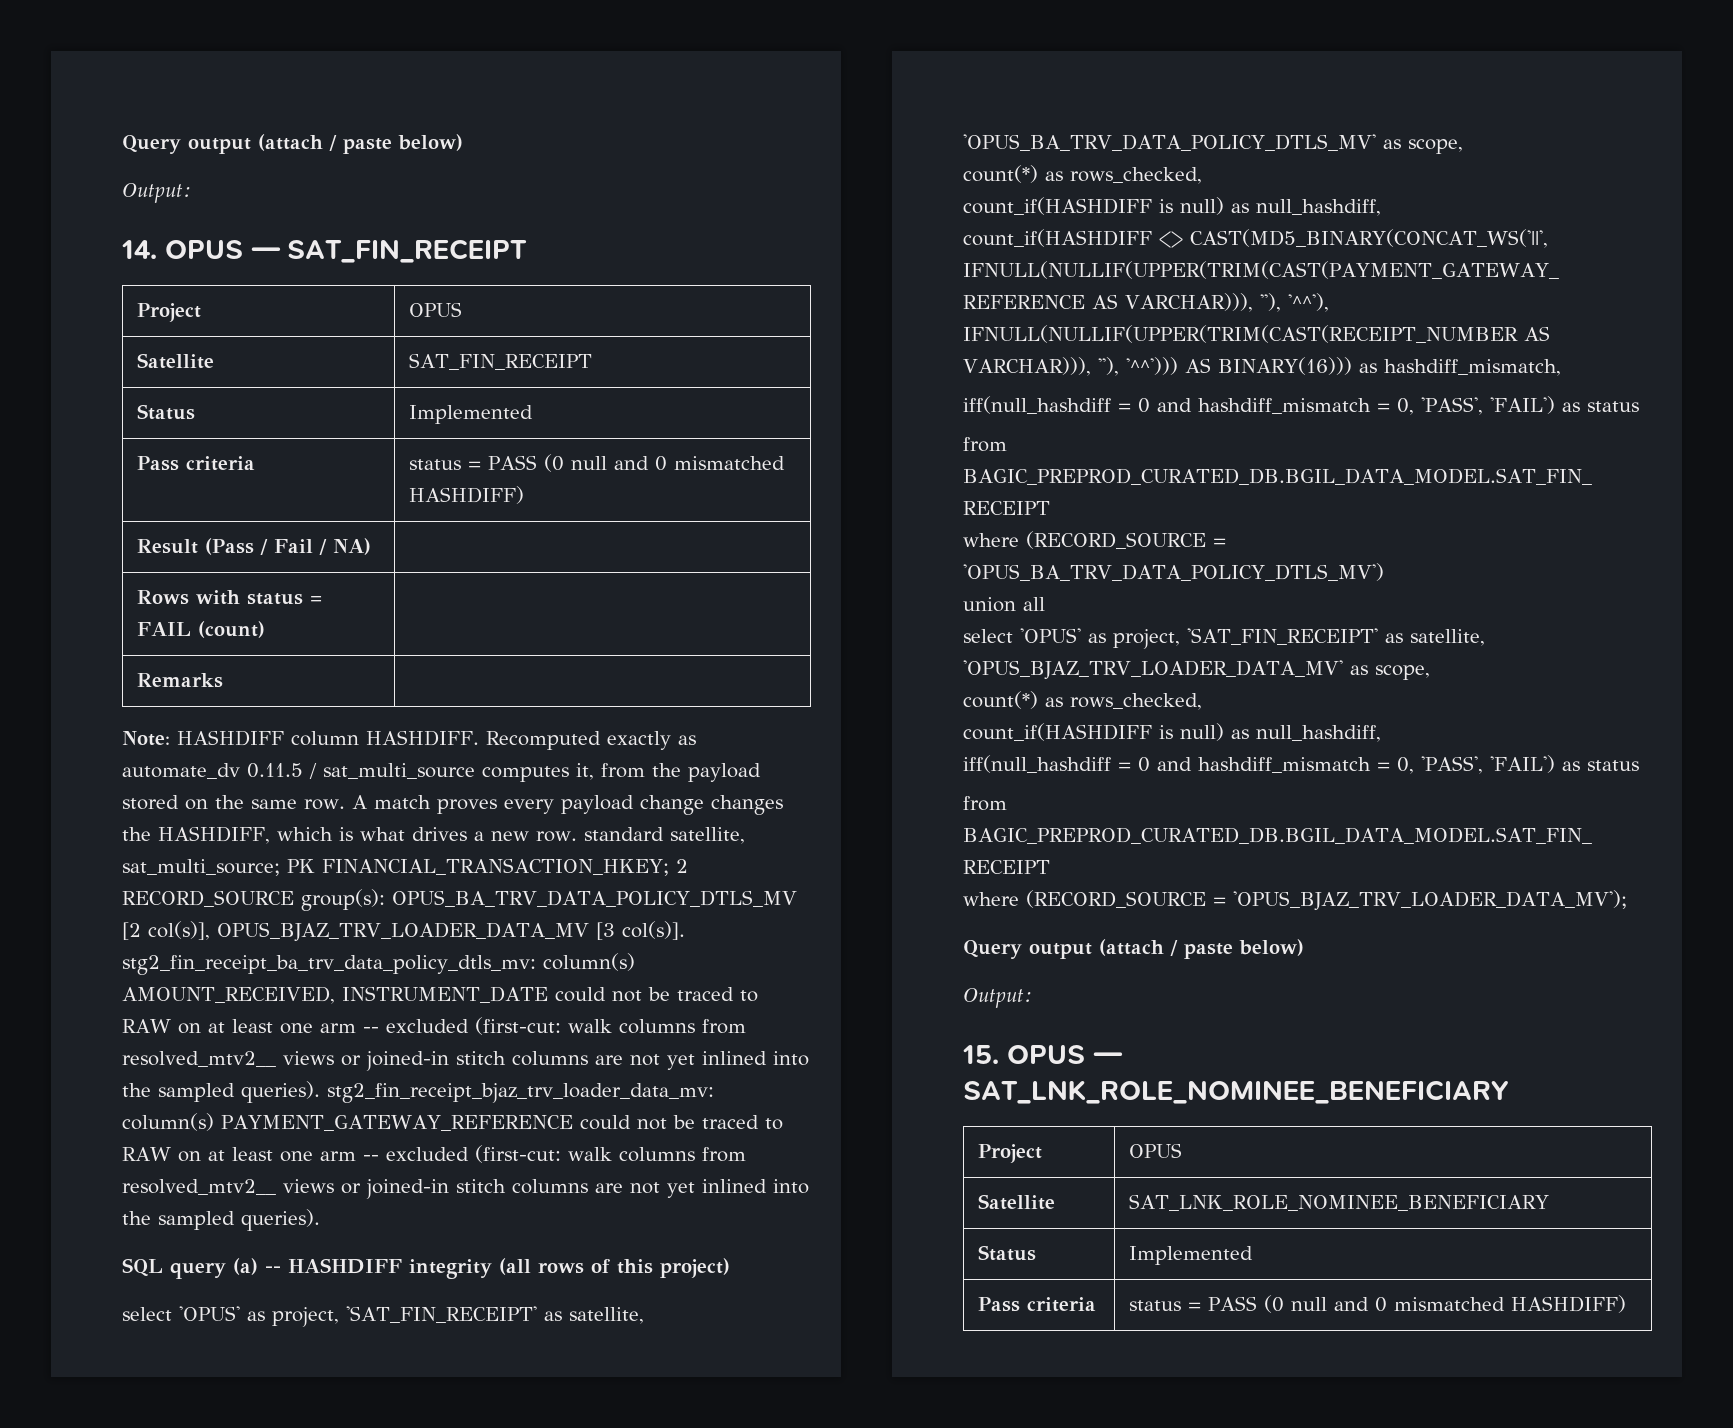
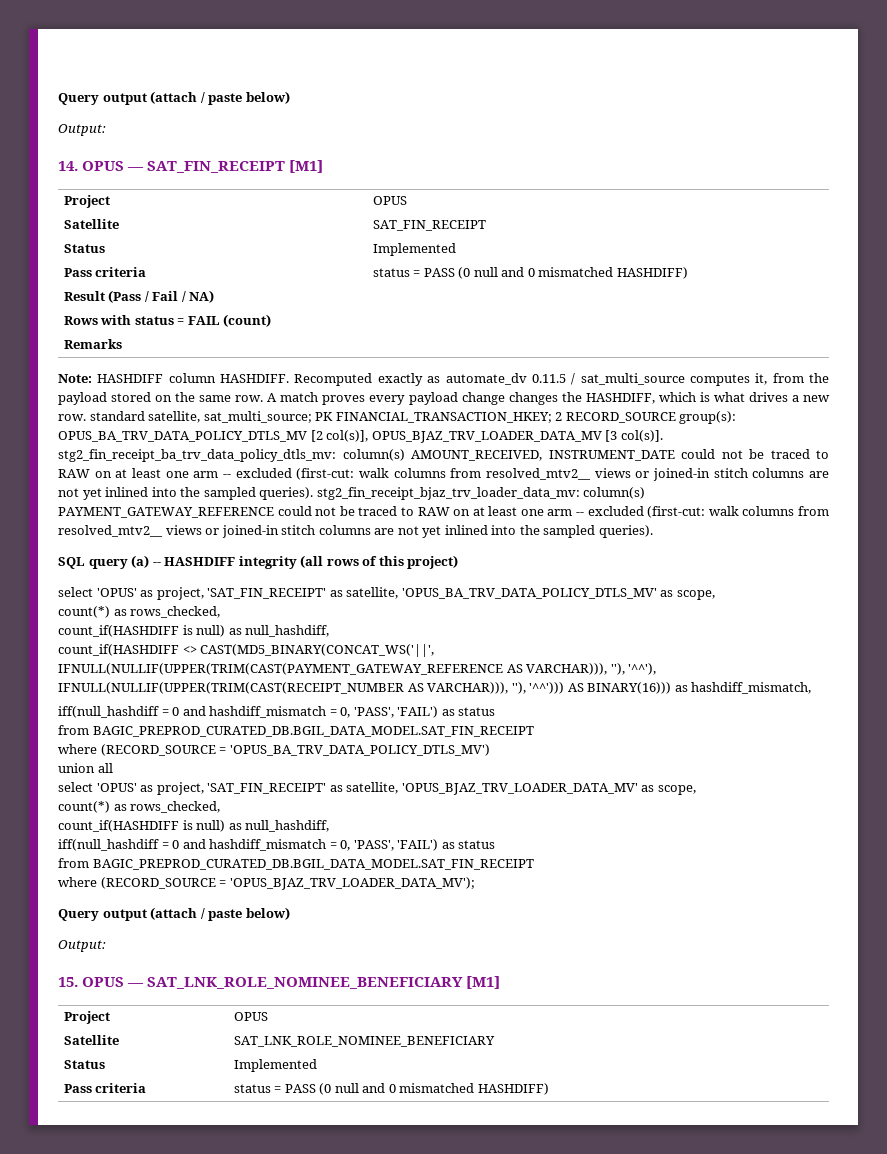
(527, 251) none -> [289,160,324,173] [M1]
(1509, 1092) none -> [466,976,501,989] [M1]

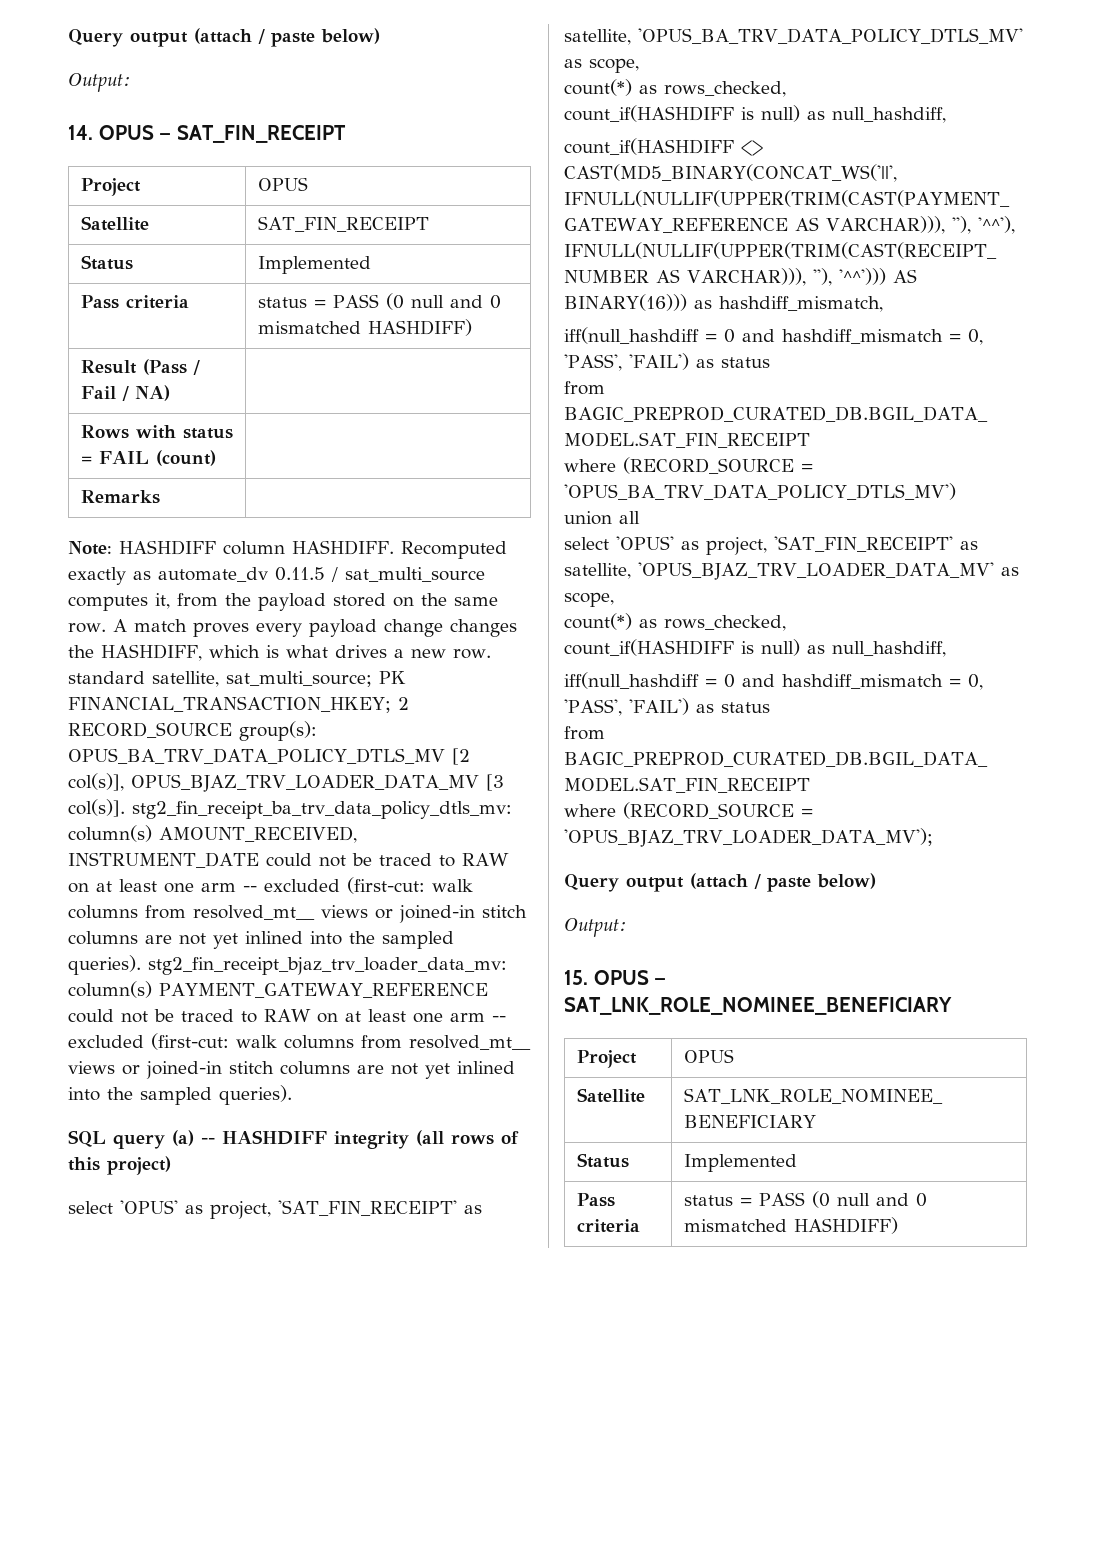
[289,160,324,173] [M1] -> (346, 134) none
[486,468,591,480] resolved_mtv2__ -> [193,905,315,920] resolved_mt__
[58,525,163,537] resolved_mtv2__ -> [409,1035,531,1050] resolved_mt__
[466,976,501,989] [M1] -> (952, 1006) none

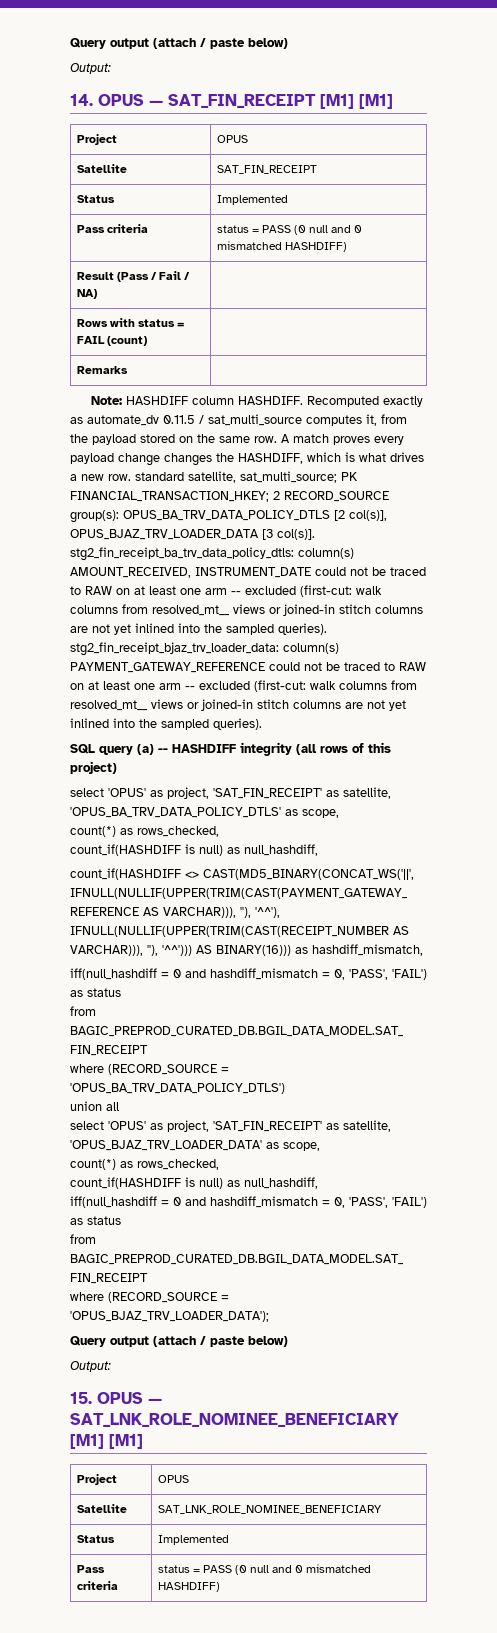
(346, 134) none -> [320,94,393,109] [M1] [M1]
[68,748,445,764] OPUS_BA_TRV_DATA_POLICY_DTLS_MV -> [123,510,330,521] OPUS_BA_TRV_DATA_POLICY_DTLS
[131,774,479,792] OPUS_BJAZ_TRV_LOADER_DATA_MV -> [70,529,259,540] OPUS_BJAZ_TRV_LOADER_DATA
[132,801,512,819] stg2_fin_receipt_ba_trv_data_policy_dtls_mv: -> [70,547,294,561] stg2_fin_receipt_ba_trv_data_policy_dtls:
[148,957,507,975] stg2_fin_receipt_bjaz_trv_loader_data_mv: -> [70,642,279,656] stg2_fin_receipt_bjaz_trv_loader_data:
[638,28,1023,44] 'OPUS_BA_TRV_DATA_POLICY_DTLS_MV' -> [70,807,281,818] 'OPUS_BA_TRV_DATA_POLICY_DTLS'
[564,483,956,500] 'OPUS_BA_TRV_DATA_POLICY_DTLS_MV') -> [70,1083,285,1094] 'OPUS_BA_TRV_DATA_POLICY_DTLS')
[638,562,994,580] 'OPUS_BJAZ_TRV_LOADER_DATA_MV' -> [70,1140,262,1151] 'OPUS_BJAZ_TRV_LOADER_DATA'
[564,828,933,847] 'OPUS_BJAZ_TRV_LOADER_DATA_MV'); -> [70,1311,269,1322] 'OPUS_BJAZ_TRV_LOADER_DATA');
(952, 1006) none -> [70,1434,143,1449] [M1] [M1]

